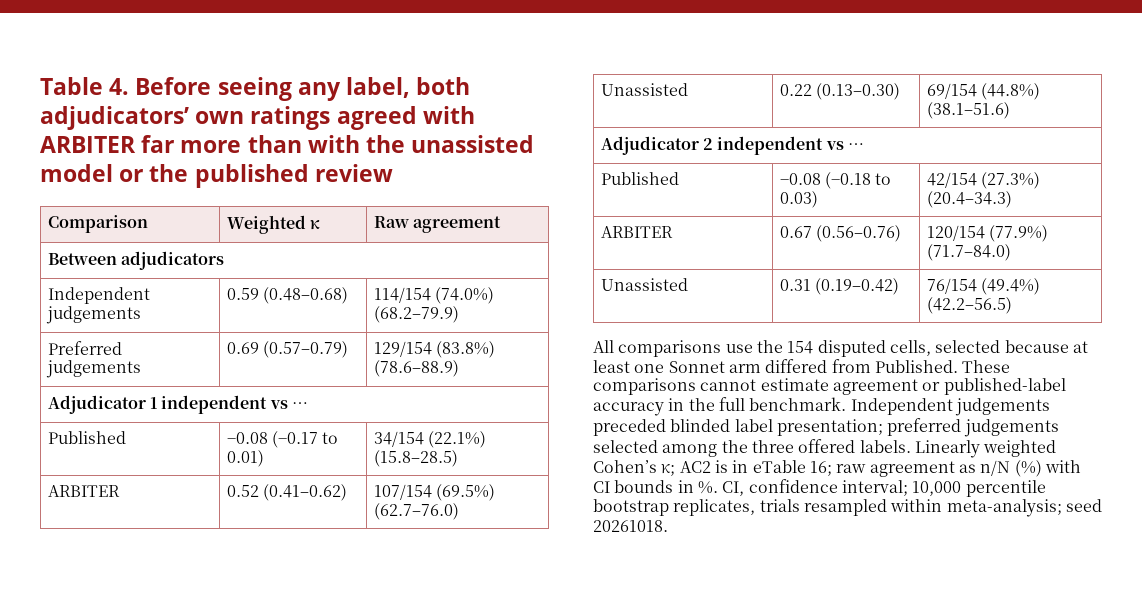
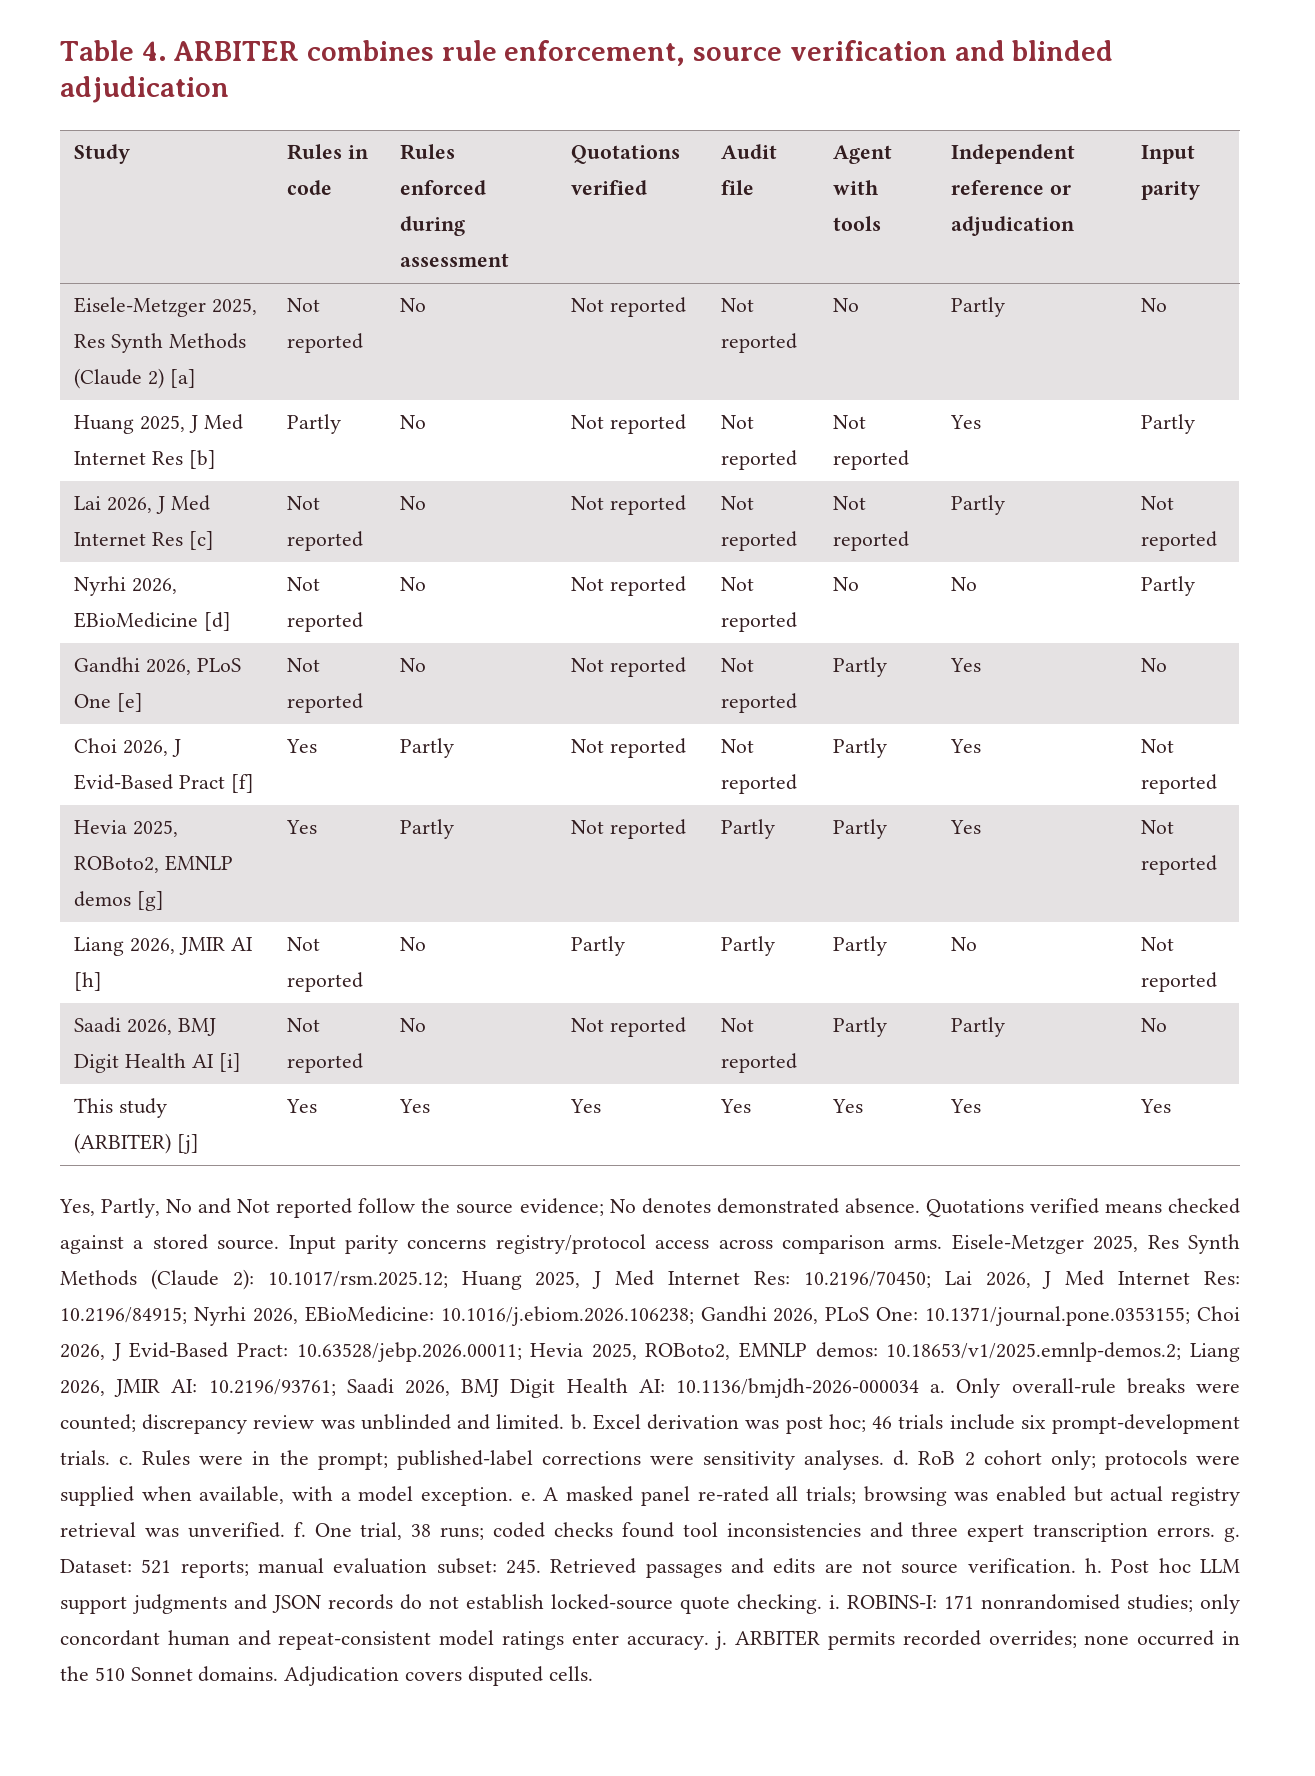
[135,77,471,101] [40,106,475,130] [40,135,535,153] [40,164,393,188] [47,215,148,233] [226,215,320,234] [373,216,501,233] [47,251,224,270] [47,287,150,304] [45,306,141,324] [226,287,348,304] [373,287,494,304] [373,306,459,323] [47,341,122,355] [45,360,141,378] [226,341,348,358] [373,341,495,358] [373,360,459,377] [47,395,308,414] [47,431,126,444] [226,431,339,448] [226,450,264,467] [373,431,486,448] [373,450,458,467] [47,485,120,497] [226,484,347,501] [373,484,495,501] [373,503,459,520] [600,83,688,96] [779,83,900,100] [926,83,1040,100] [926,102,1010,119] [600,136,864,155] [600,172,679,185] [779,172,892,189] [779,191,818,208] [926,172,1040,189] [926,191,1012,208] [600,226,673,238] [779,225,901,242] [926,225,1048,242] [926,244,1011,261] [600,278,688,291] [779,278,899,295] [926,278,1040,295] [926,297,1012,314] [593,340,1088,357] [593,359,1011,373] [593,378,1066,395] [593,397,1050,416] [593,418,1059,437] [593,439,1057,458] [593,460,1081,477] [593,479,1046,497] [593,499,1102,517] [593,520,668,532] Before seeing any label, both adjudicators’ own ratings agreed with ARBITER far more than with the unassisted model or the published review // Comparison | Weighted κ | Raw agreement // Between adjudicators // Independent judgements | 0.59 (0.48–0.68) | 114/154 (74.0%) (68.2–79.9) // Preferred judgements | 0.69 (0.57–0.79) | 129/154 (83.8%) (78.6–88.9) // Adjudicator 1 independent vs … // Published | −0.08 (−0.17 to 0.01) | 34/154 (22.1%) (15.8–28.5) // ARBITER | 0.52 (0.41–0.62) | 107/154 (69.5%) (62.7–76.0) // Unassisted | 0.22 (0.13–0.30) | 69/154 (44.8%) (38.1–51.6) // Adjudicator 2 independent vs … // Published | −0.08 (−0.18 to 0.03) | 42/154 (27.3%) (20.4–34.3) // ARBITER | 0.67 (0.56–0.76) | 120/154 (77.9%) (71.7–84.0) // Unassisted | 0.31 (0.19–0.42) | 76/154 (49.4%) (42.2–56.5) // All comparisons use the 154 disputed cells, selected because at least one Sonnet arm differed from Published. These comparisons cannot estimate agreement or published-label accuracy in the full benchmark. Independent judgements preceded blinded label presentation; preferred judgements selected among the three offered labels. Linearly weighted Cohen’s κ; AC2 is in eTable 16; raw agreement as n/N (%) with CI bounds in %. CI, confidence interval; 10,000 percentile bootstrap replicates, trials resampled within meta-analysis; seed 20261018. -> [173,40,1114,66] [60,76,229,103] [74,144,131,164] [287,144,370,160] [287,180,333,195] [400,144,456,160] [400,180,487,195] [400,216,466,236] [400,253,510,267] [571,145,681,164] [571,180,648,195] [721,144,778,159] [721,180,755,195] [833,145,893,164] [833,180,880,195] [833,216,882,231] [951,144,1076,164] [951,180,1072,195] [951,216,1076,236] [1141,145,1196,164] [1141,181,1201,200] [74,297,258,317] [74,333,246,353] [74,368,196,389] [287,298,321,312] [287,333,364,353] [400,298,427,312] [571,297,687,317] [721,298,755,312] [721,333,798,353] [833,298,860,312] [951,297,1006,317] [1141,298,1168,312] [74,414,243,434] [74,450,216,469] [287,414,342,434] [400,415,427,429] [571,414,687,434] [721,415,755,429] [721,450,798,470] [833,415,867,429] [833,450,910,470] [950,415,982,429] [1141,414,1196,434] [74,495,210,514] [74,531,214,550] [287,496,321,510] [287,531,364,551] [400,496,427,510] [571,495,687,515] [721,496,755,510] [721,531,798,551] [833,496,867,510] [833,531,910,551] [951,495,1006,515] [1141,496,1175,510] [1141,531,1218,551] [74,576,178,596] [74,612,232,631] [287,577,321,591] [287,612,364,632] [400,577,427,591] [571,576,687,596] [721,577,755,591] [721,612,798,632] [833,577,860,591] [951,577,978,591] [1141,576,1196,596] [74,657,241,675] [74,693,144,712] [287,658,321,672] [287,693,364,713] [400,658,427,672] [571,657,687,677] [721,658,755,672] [721,693,798,713] [833,657,888,677] [950,658,982,672] [1141,658,1168,672] [74,738,181,757] [74,774,254,793] [286,739,318,753] [400,738,455,758] [571,738,687,758] [721,739,755,753] [721,774,798,794] [833,738,888,758] [950,739,982,753] [1141,739,1175,753] [1141,774,1218,794] [74,820,179,837] [74,855,234,873] [74,891,165,911] [286,820,318,834] [400,819,455,839] [571,819,687,839] [721,819,776,839] [833,819,888,839] [950,820,982,834] [1141,820,1175,834] [1141,855,1218,875] [74,937,253,956] [74,972,103,991] [287,937,321,951] [287,972,364,992] [400,937,427,951] [571,936,626,956] [721,936,776,956] [833,936,888,956] [951,937,978,951] [1141,937,1175,951] [1141,972,1218,992] [74,1017,216,1036] [74,1053,241,1073] [287,1018,321,1032] [287,1053,364,1073] [400,1018,427,1032] [571,1017,687,1037] [721,1018,755,1032] [721,1053,798,1073] [833,1017,888,1037] [951,1017,1006,1037] [1141,1018,1168,1032] [74,1098,168,1118] [74,1133,200,1154] [286,1099,318,1113] [399,1099,431,1113] [570,1099,602,1113] [720,1099,752,1113] [832,1099,864,1113] [950,1099,982,1113] [1140,1099,1172,1113] [59,1198,1240,1218] [60,1234,1240,1254] [60,1269,1240,1290] [60,1306,1240,1326] [60,1342,1240,1362] [60,1378,1241,1398] [60,1414,1241,1434] [60,1450,1240,1470] [60,1486,1241,1506] [60,1522,1241,1542] [60,1558,1240,1578] [60,1594,1240,1614] [60,1630,1240,1650] [60,1666,593,1686] ARBITER combines rule enforcement, source verification and blinded adjudication // Study | Rules in code | Rules enforced during assessment | Quotations verified | Audit file | Agent with tools | Independent reference or adjudication | Input parity // Eisele-Metzger 2025, Res Synth Methods (Claude 2) [a] | Not reported | No | Not reported | Not reported | No | Partly | No // Huang 2025, J Med Internet Res [b] | Partly | No | Not reported | Not reported | Not reported | Yes | Partly // Lai 2026, J Med Internet Res [c] | Not reported | No | Not reported | Not reported | Not reported | Partly | Not reported // Nyrhi 2026, EBioMedicine [d] | Not reported | No | Not reported | Not reported | No | No | Partly // Gandhi 2026, PLoS One [e] | Not reported | No | Not reported | Not reported | Partly | Yes | No // Choi 2026, J Evid-Based Pract [f] | Yes | Partly | Not reported | Not reported | Partly | Yes | Not reported // Hevia 2025, ROBoto2, EMNLP demos [g] | Yes | Partly | Not reported | Partly | Partly | Yes | Not reported // Liang 2026, JMIR AI [h] | Not reported | No | Partly | Partly | Partly | No | Not reported // Saadi 2026, BMJ Digit Health AI [i] | Not reported | No | Not reported | Not reported | Partly | Partly | No // This study (ARBITER) [j] | Yes | Yes | Yes | Yes | Yes | Yes | Yes // Yes, Partly, No and Not reported follow the source evidence; No denotes demonstrated absence. Quotations verified means checked against a stored source. Input parity concerns registry/protocol access across comparison arms. Eisele-Metzger 2025, Res Synth Methods (Claude 2): 10.1017/rsm.2025.12; Huang 2025, J Med Internet Res: 10.2196/70450; Lai 2026, J Med Internet Res: 10.2196/84915; Nyrhi 2026, EBioMedicine: 10.1016/j.ebiom.2026.106238; Gandhi 2026, PLoS One: 10.1371/journal.pone.0353155; Choi 2026, J Evid-Based Pract: 10.63528/jebp.2026.00011; Hevia 2025, ROBoto2, EMNLP demos: 10.18653/v1/2025.emnlp-demos.2; Liang 2026, JMIR AI: 10.2196/93761; Saadi 2026, BMJ Digit Health AI: 10.1136/bmjdh-2026-000034 a. Only overall-rule breaks were counted; discrepancy review was unblinded and limited. b. Excel derivation was post hoc; 46 trials include six prompt-development trials. c. Rules were in the prompt; published-label corrections were sensitivity analyses. d. RoB 2 cohort only; protocols were supplied when available, with a model exception. e. A masked panel re-rated all trials; browsing was enabled but actual registry retrieval was unverified. f. One trial, 38 runs; coded checks found tool inconsistencies and three expert transcription errors. g. Dataset: 521 reports; manual evaluation subset: 245. Retrieved passages and edits are not source verification. h. Post hoc LLM support judgments and JSON records do not establish locked-source quote checking. i. ROBINS-I: 171 nonrandomised studies; only concordant human and repeat-consistent model ratings enter accuracy. j. ARBITER permits recorded overrides; none occurred in the 510 Sonnet domains. Adjudication covers disputed cells.

